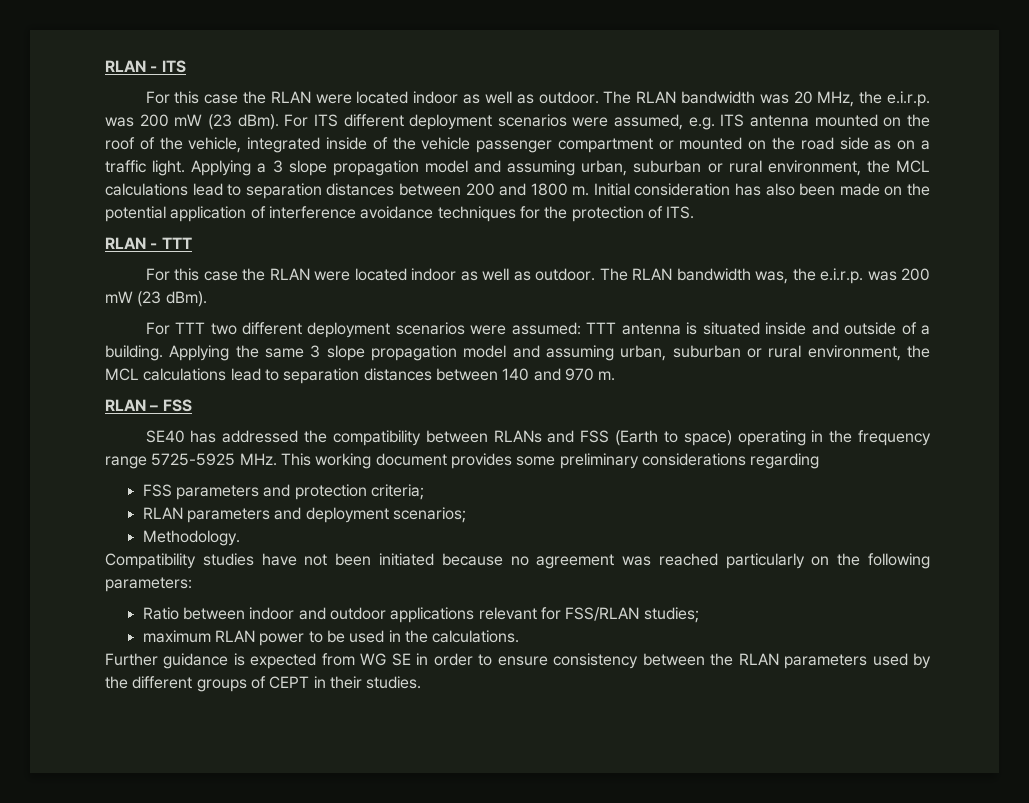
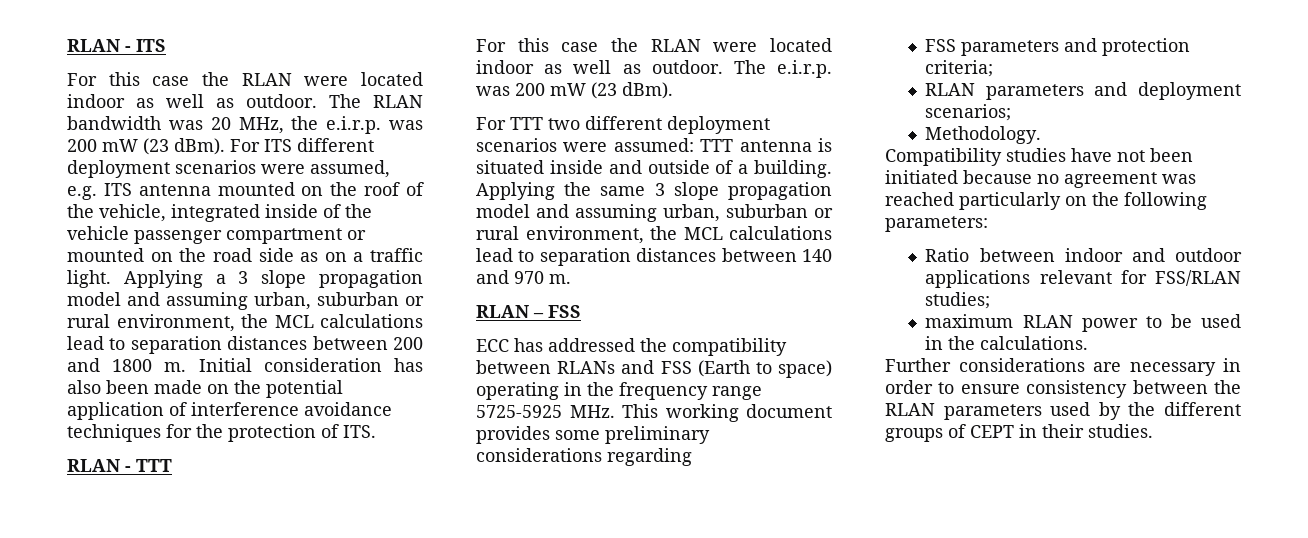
[632,268,816,284] RLAN bandwidth was, the -> (766, 67) none
[145,430,185,443] SE40 -> [476,339,509,352] ECC
[163,653,411,669] guidance is expected from WG SE -> [958,358,1216,376] considerations are necessary

